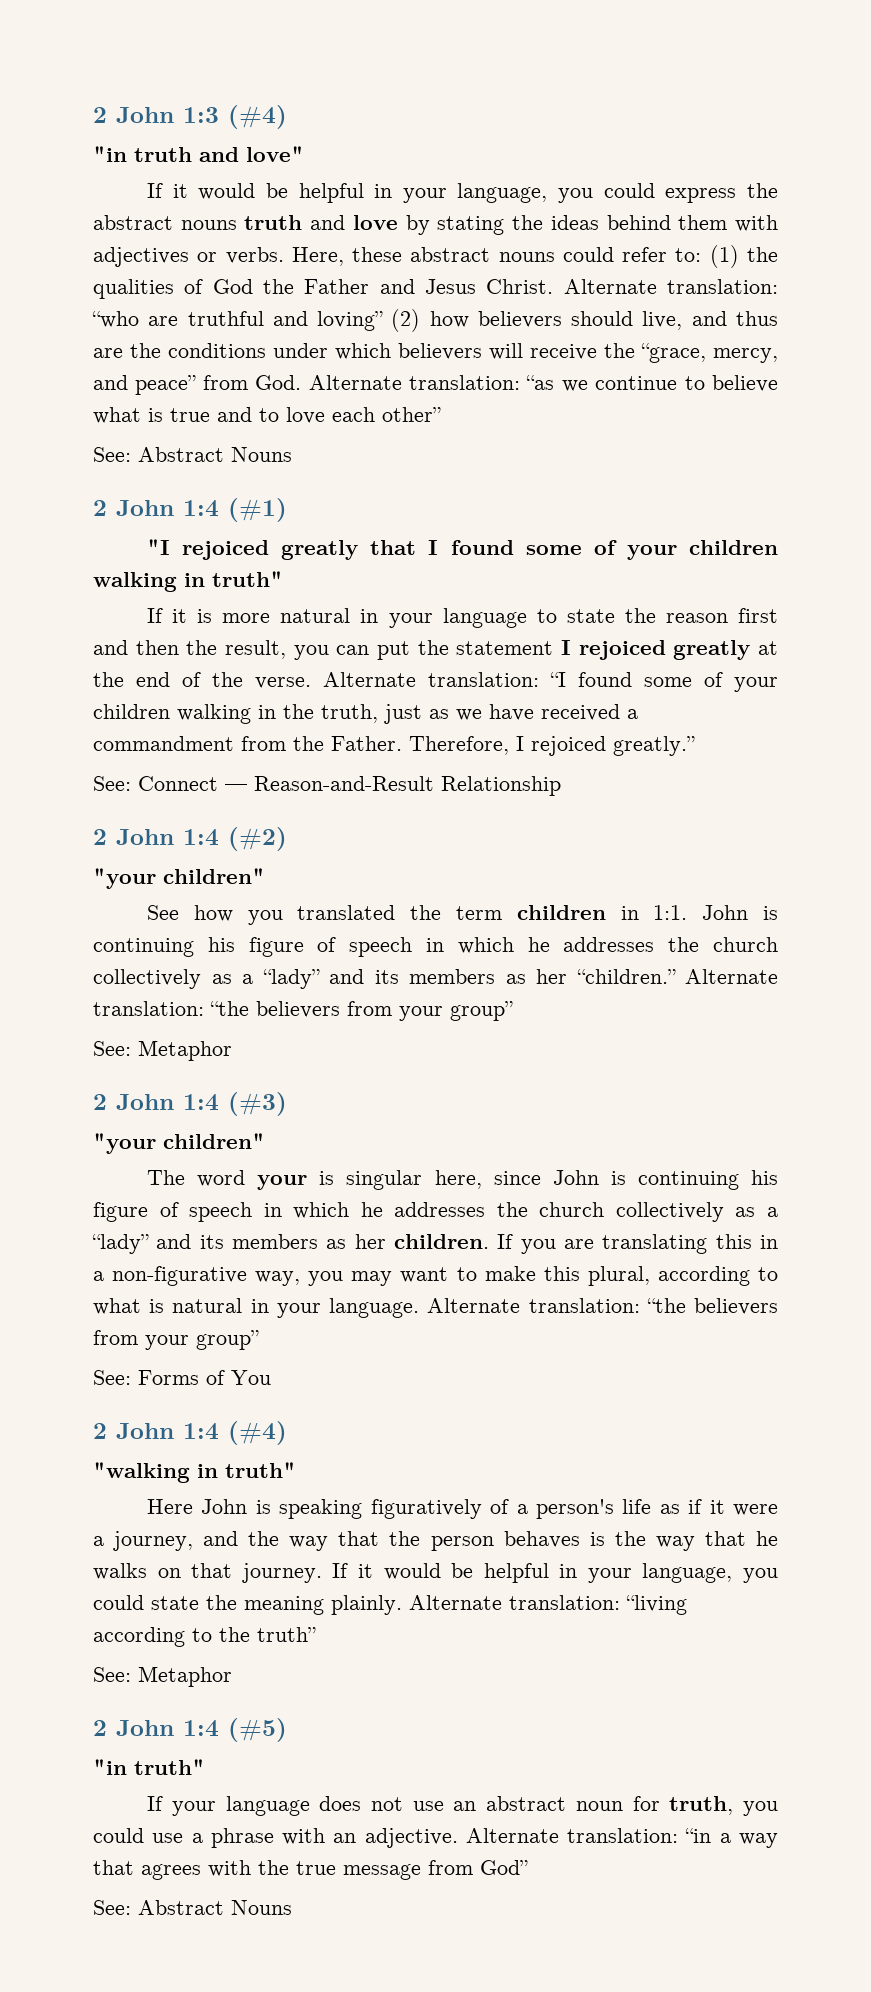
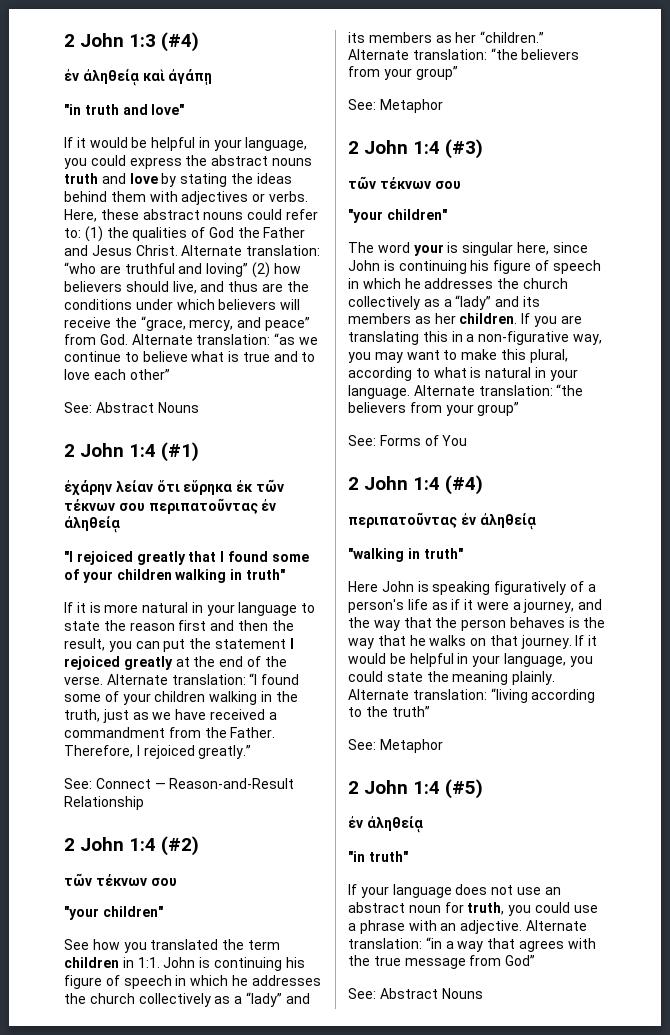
(287, 117) none -> [64,69,213,86] // ἐν ἀληθείᾳ καὶ ἀγάπῃ
(287, 510) none -> [64,479,284,496] [64,498,277,514] [64,516,120,533] // ἐχάρην λείαν ὅτι εὕρηκα ἐκ τῶν τέκνων σου περιπατοῦντας ἐν ἀληθείᾳ
(287, 839) none -> [64,873,177,886] // τῶν τέκνων σου
(287, 1104) none -> [348,176,461,189] // τῶν τέκνων σου
(287, 1433) none -> [348,512,536,530] // περιπατοῦντας ἐν ἀληθείᾳ
(287, 1730) none -> [348,816,423,833] // ἐν ἀληθείᾳ

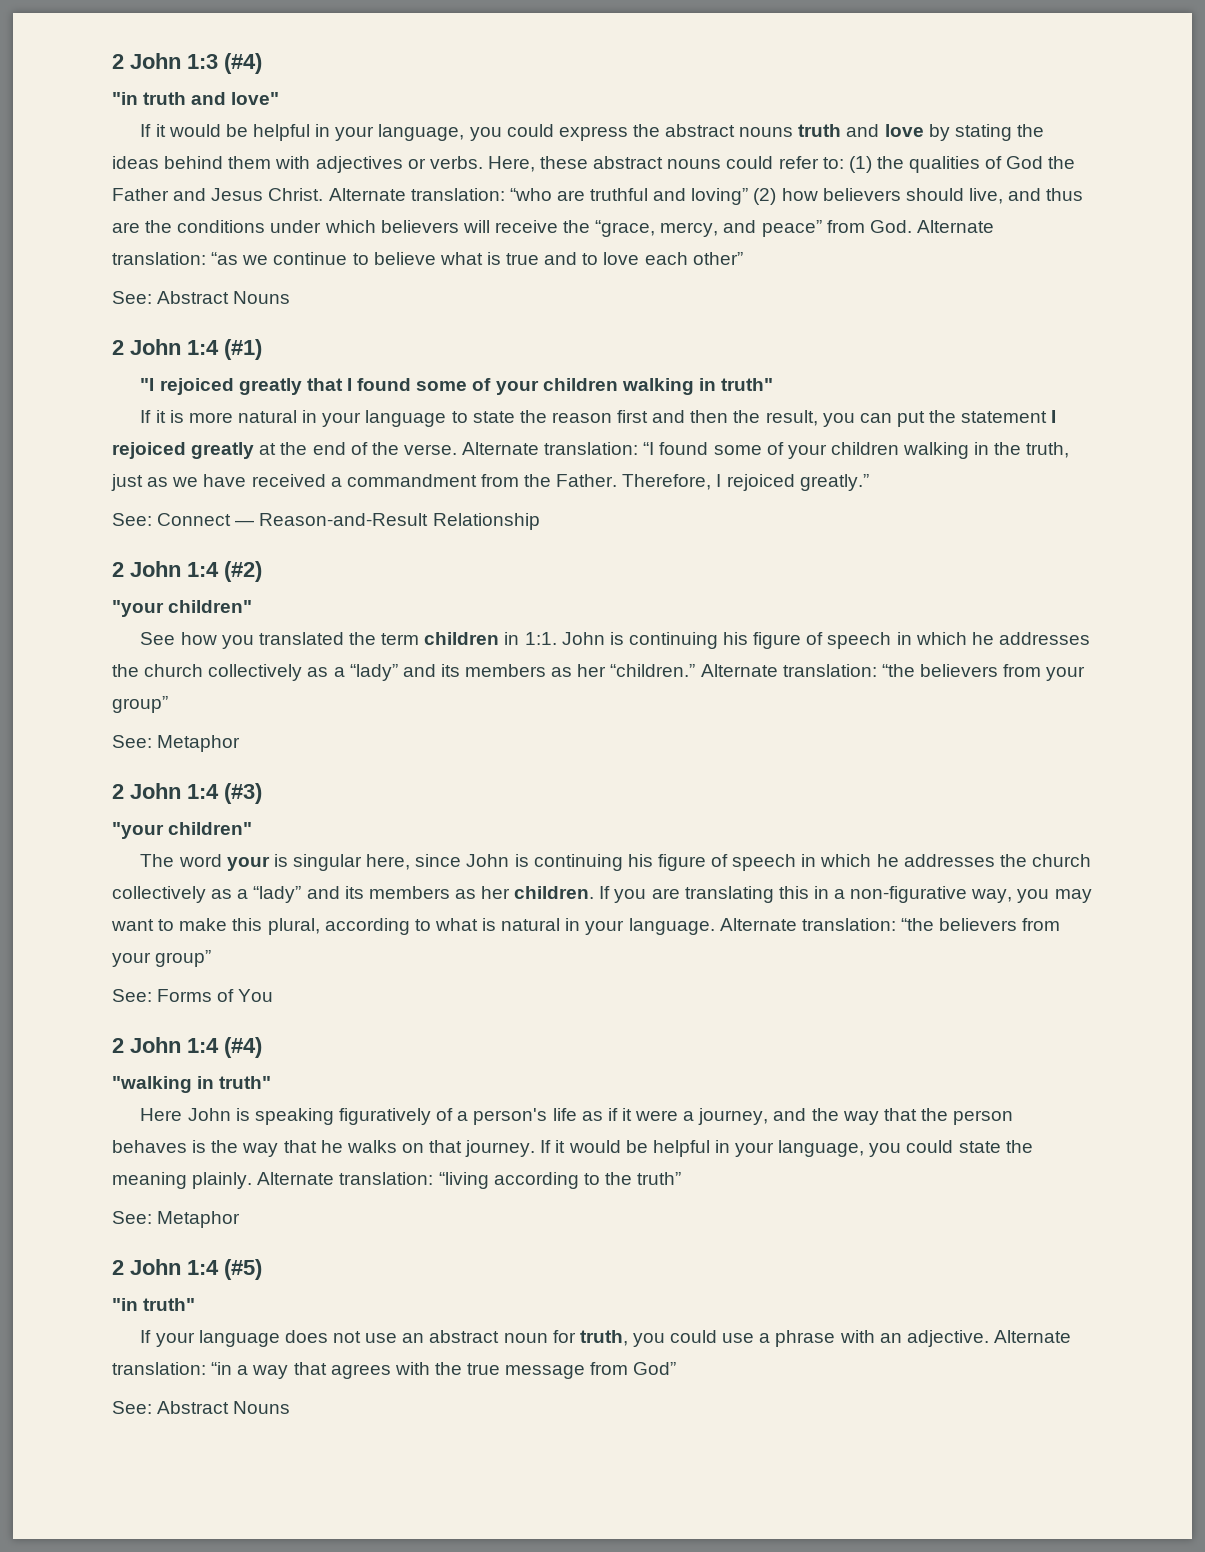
[64,69,213,86] // ἐν ἀληθείᾳ καὶ ἀγάπῃ -> (262, 63) none
[64,479,284,496] [64,498,277,514] [64,516,120,533] // ἐχάρην λείαν ὅτι εὕρηκα ἐκ τῶν τέκνων σου περιπατοῦντας ἐν ἀληθείᾳ -> (262, 349) none
[64,873,177,886] // τῶν τέκνων σου -> (262, 571) none
[348,176,461,189] // τῶν τέκνων σου -> (262, 793) none
[348,512,536,530] // περιπατοῦντας ἐν ἀληθείᾳ -> (262, 1047) none
[348,816,423,833] // ἐν ἀληθείᾳ -> (262, 1269) none

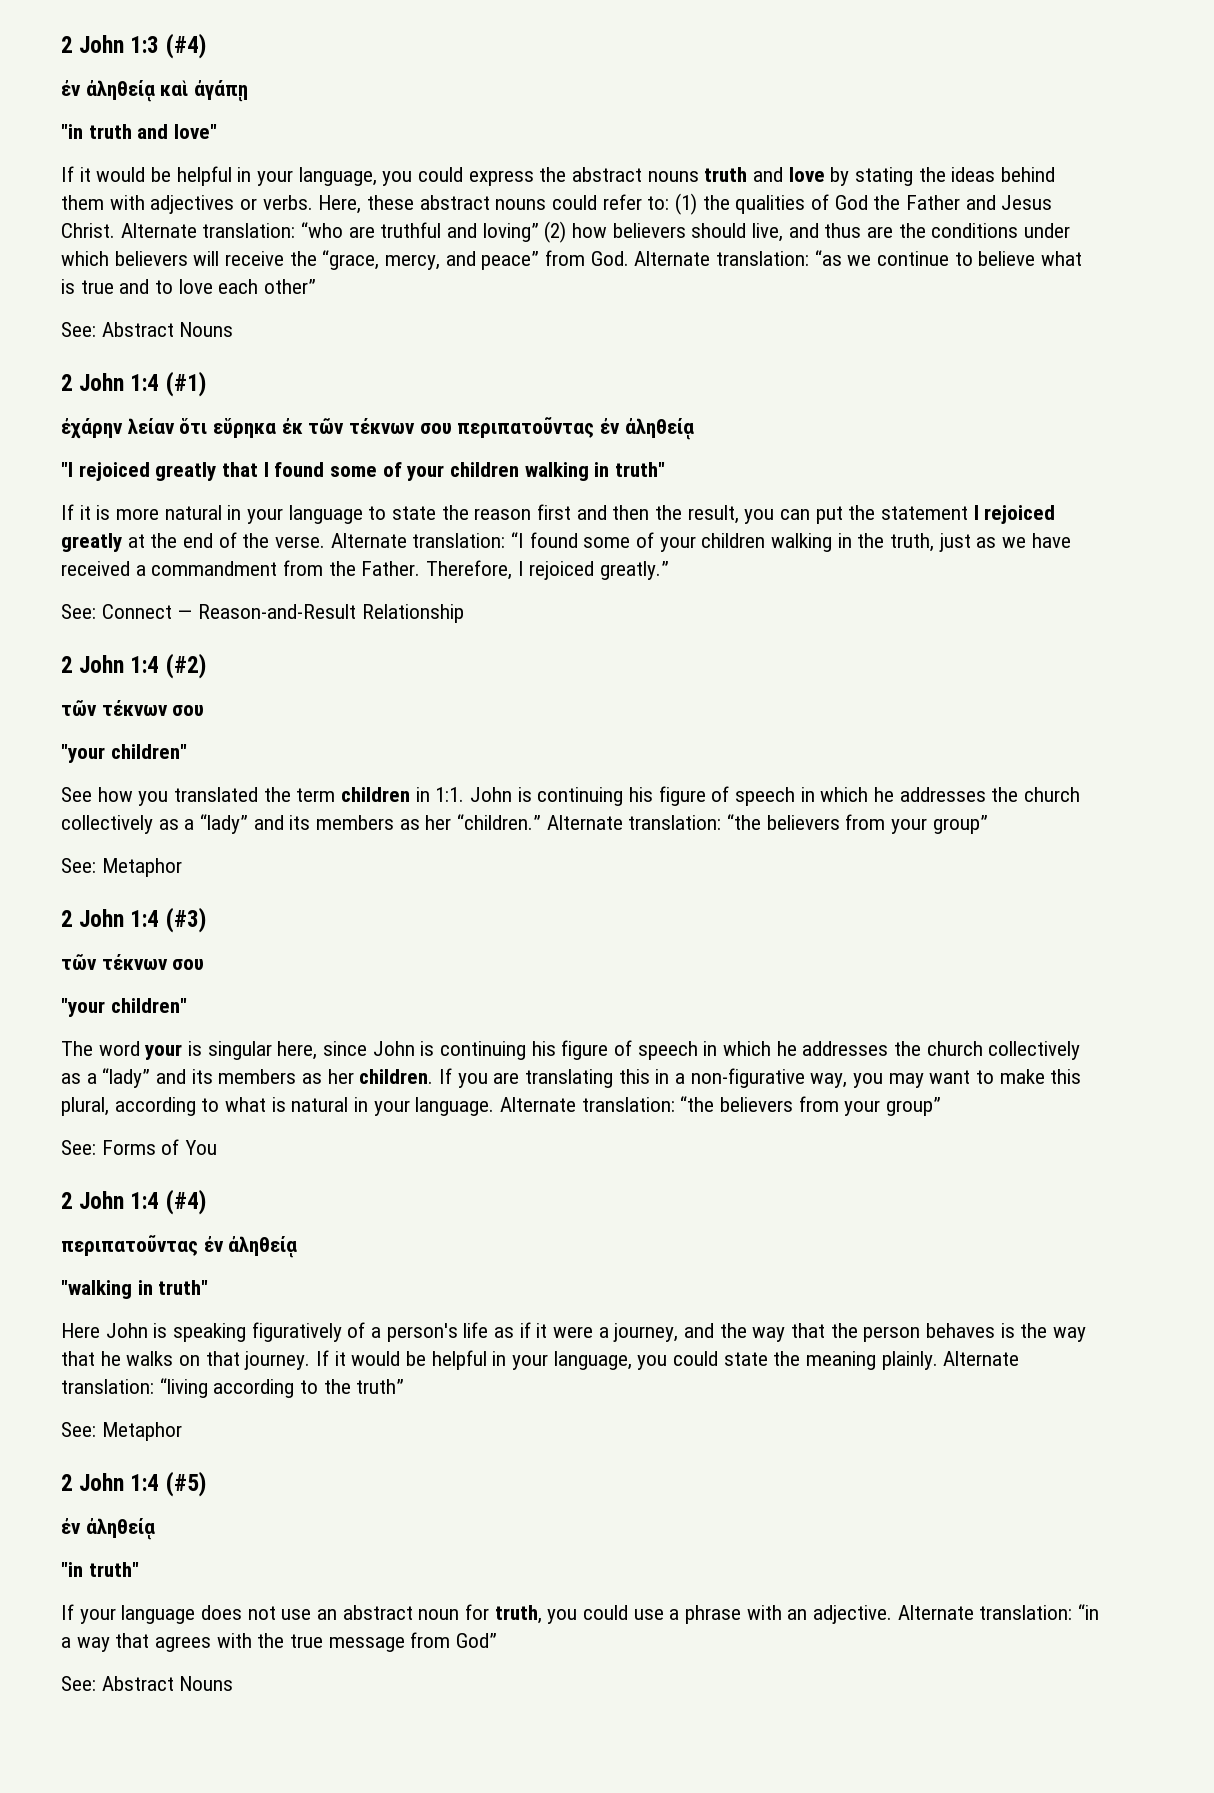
(262, 63) none -> [61,80,249,102] // ἐν ἀληθείᾳ καὶ ἀγάπῃ
(262, 349) none -> [61,417,694,440] // ἐχάρην λείαν ὅτι εὕρηκα ἐκ τῶν τέκνων σου περιπατοῦντας ἐν ἀληθείᾳ
(262, 571) none -> [61,700,205,716] // τῶν τέκνων σου
(262, 793) none -> [61,954,205,970] // τῶν τέκνων σου
(262, 1047) none -> [61,1235,298,1258] // περιπατοῦντας ἐν ἀληθείᾳ
(262, 1269) none -> [61,1518,155,1540] // ἐν ἀληθείᾳ

